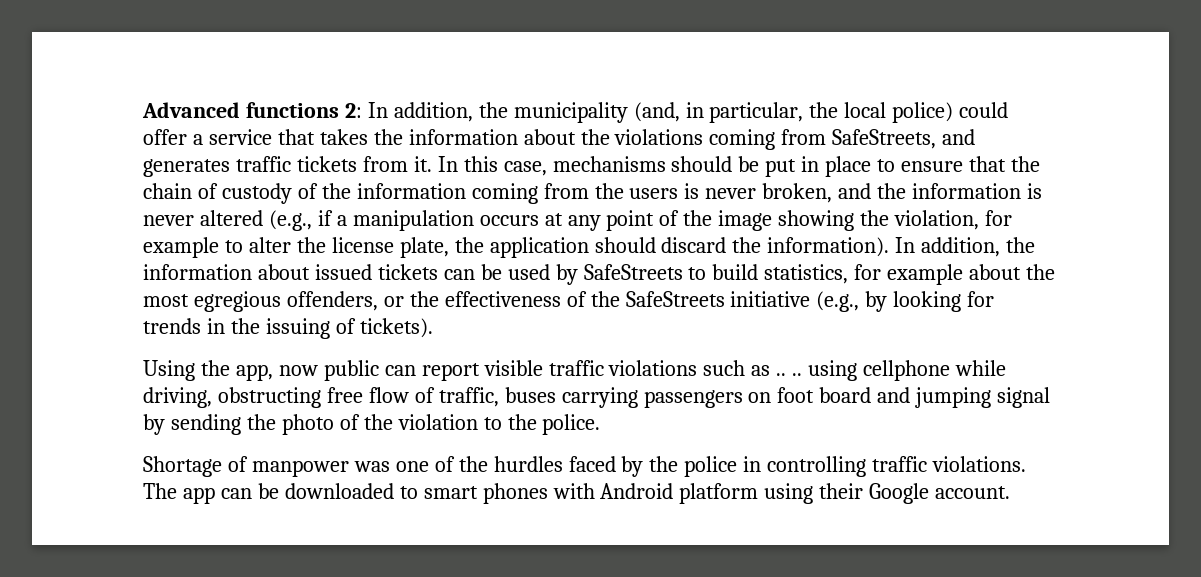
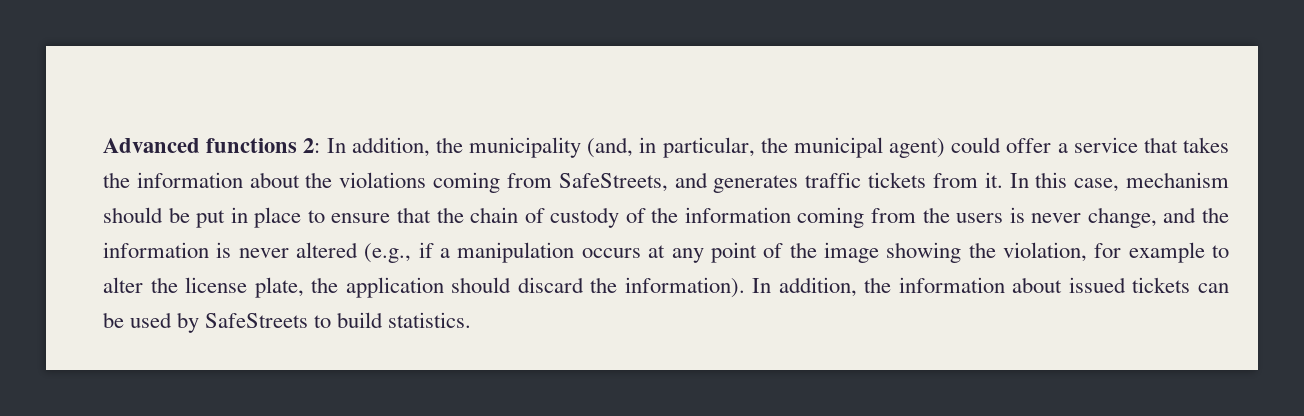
[844,102,954,123] local police) -> [793,137,945,158] municipal agent)
[552,156,666,172] mechanisms -> [1126,172,1230,188] mechanism
[762,183,833,203] broken, -> [1087,207,1157,228] change,
[764,264,1056,285] [143,291,995,312] [143,318,433,339] [143,360,1007,381] [143,387,1051,408] [143,414,601,435] [143,456,1027,477] [143,483,1011,504] statistics, for example about the most egregious offenders, or the effectiveness of the SafeStreets initiative (e.g., by looking for trends in the issuing of tickets). // Using the app, now public can report visible traffic violations such as .. .. using cellphone while driving, obstructing free flow of traffic, buses carrying passengers on foot board and jumping signal by sending the photo of the violation to the police. // Shortage of manpower was one of the hurdles faced by the police in controlling traffic violations. The app can be downloaded to smart phones with Android platform using their Google account. -> [388,312,472,328] statistics.

